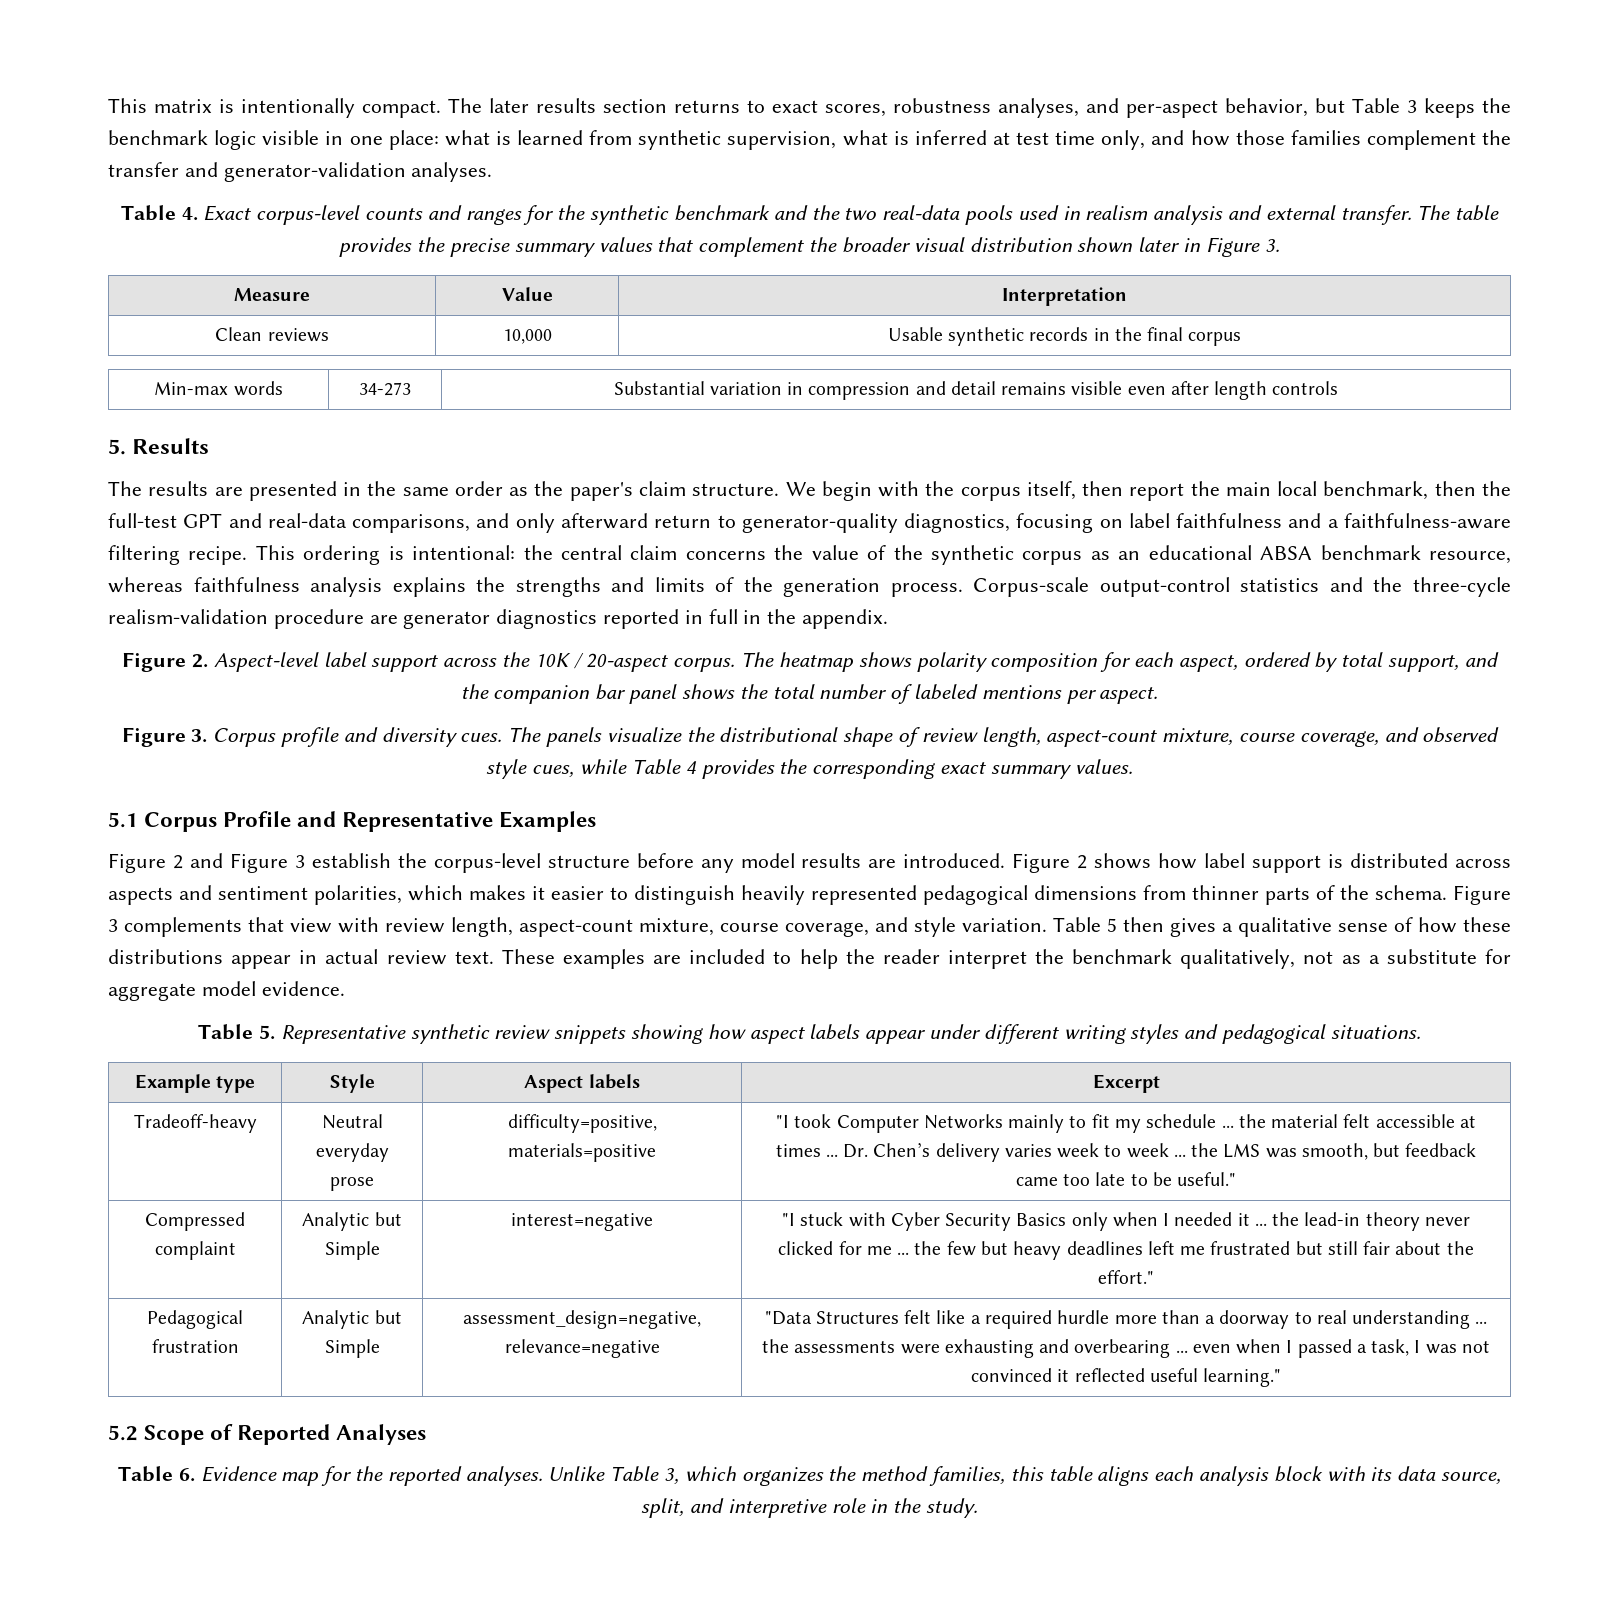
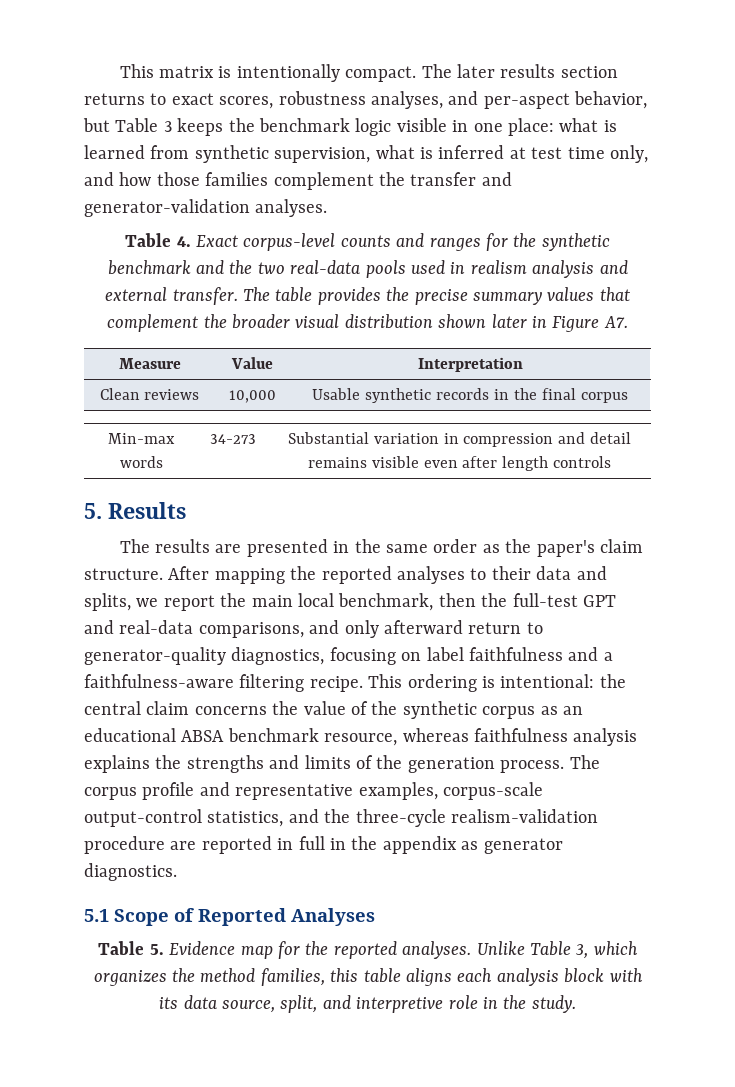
[1264,239,1280,252] 3. -> [603,316,628,328] A7.
[785,481,1124,501] We begin with the corpus itself, then -> [168,566,607,584] [84,593,159,611] After mapping the reported analyses to their data and splits, we
[973,577,1320,597] Corpus-scale output-control statistics -> [569,755,600,769] [84,782,543,800] [84,809,284,827] The corpus profile and representative examples, corpus-scale output-control statistics,
[403,609,598,629] generator diagnostics -> (197, 845) none
[802,609,889,629] [122,652,1499,672] [460,684,1159,704] [121,727,1500,747] [486,759,1133,779] [108,811,597,832] [108,853,1511,873] [108,885,1511,905] [108,917,1511,937] [108,949,1512,969] [108,981,345,1001] [198,1024,1421,1044] [134,1074,256,1093] [329,1074,375,1093] [524,1074,640,1093] [1092,1074,1160,1093] [133,1114,257,1133] [321,1114,383,1129] [315,1143,389,1162] [330,1177,374,1191] [507,1114,657,1133] [508,1143,656,1162] [776,1114,1476,1133] [775,1143,1477,1162] [1015,1172,1237,1186] [145,1212,245,1231] [154,1241,236,1260] [302,1212,402,1231] [324,1241,380,1260] [511,1213,653,1231] [782,1212,1470,1231] [778,1241,1474,1260] [1098,1270,1154,1284] [147,1310,243,1329] [151,1339,239,1353] [302,1310,402,1329] [324,1339,380,1358] [463,1310,701,1329] [504,1339,660,1358] [764,1310,1488,1329] [762,1339,1490,1358] [970,1368,1282,1387] [108,1425,138,1441] appendix. // Figure 2. Aspect-level label support across the 10K / 20-aspect corpus. The heatmap shows polarity composition for each aspect, ordered by total support, and the companion bar panel shows the total number of labeled mentions per aspect. // Figure 3. Corpus profile and diversity cues. The panels visualize the distributional shape of review length, aspect-count mixture, course coverage, and observed style cues, while Table 4 provides the corresponding exact summary values. // 5.1 Corpus Profile and Representative Examples // Figure 2 and Figure 3 establish the corpus-level structure before any model results are introduced. Figure 2 shows how label support is distributed across aspects and sentiment polarities, which makes it easier to distinguish heavily represented pedagogical dimensions from thinner parts of the schema. Figure 3 complements that view with review length, aspect-count mixture, course coverage, and style variation. Table 5 then gives a qualitative sense of how these distributions appear in actual review text. These examples are included to help the reader interpret the benchmark qualitatively, not as a substitute for aggregate model evidence. // Table 5. Representative synthetic review snippets showing how aspect labels appear under different writing styles and pedagogical situations. // Example type | Style | Aspect labels | Excerpt // Tradeoff-heavy | Neutral everyday prose | difficulty=positive, materials=positive | "I took Computer Networks mainly to fit my schedule ... the material felt accessible at times ... Dr. Chen’s delivery varies week to week ... the LMS was smooth, but feedback came too late to be useful." // Compressed complaint | Analytic but Simple | interest=negative | "I stuck with Cyber Security Basics only when I needed it ... the lead-in theory never clicked for me ... the few but heavy deadlines left me frustrated but still fair about the effort." // Pedagogical frustration | Analytic but Simple | assessment_design=negative, relevance=negative | "Data Structures felt like a required hurdle more than a doorway to real understanding ... the assessments were exhausting and overbearing ... even when I passed a task, I was not convinced it reflected useful learning." // 5.2 -> [382,836,563,854] [84,863,177,881] [84,909,109,922] appendix as generator diagnostics. // 5.1
[178,1468,195,1482] 6. -> [149,944,164,955] 5.

